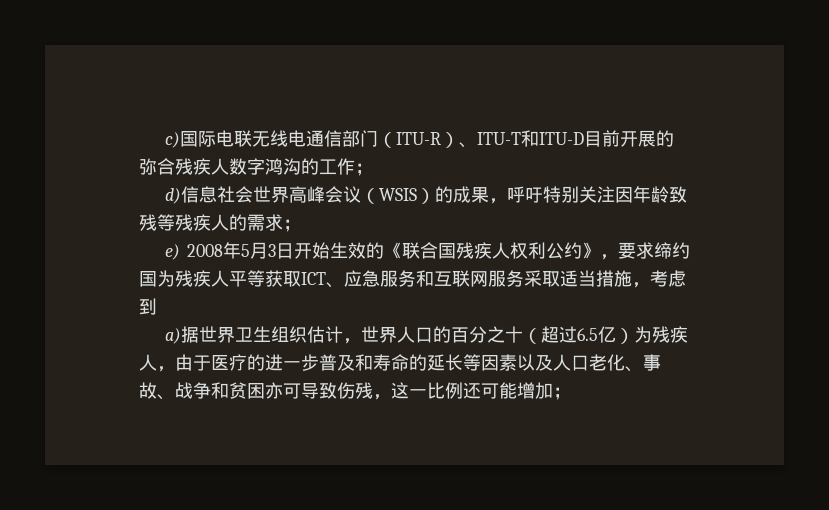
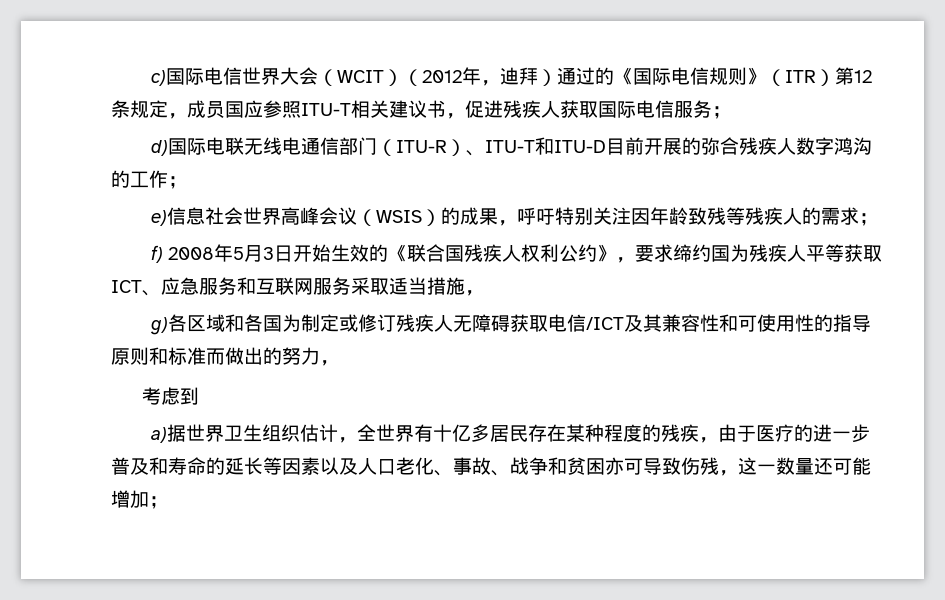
(235, 138) none -> [222,67,872,86] [111,100,731,119] [150,137,225,156] 信世界大会（WCIT）（2012年，迪拜）通过的《国际电信规则》（ITR）第12条规定，成员国应参照ITU-T相关建议书，促进残疾人获取国际电信服务； // d)国际电
[165,188,182,204] d) -> [150,210,167,226] e)
[165,244,181,260] e) -> [150,245,163,263] f)
(650, 285) none -> [149,314,871,335] [111,347,339,366] // g)各区域和各国为制定或修订残疾人无障碍获取电信/ICT及其兼容性和可使用性的指导原则和标准而做出的努力， //
[361,326,689,344] [139,354,157,371] 世界人口的百分之十（超过6.5亿）为残疾人 -> [356,424,699,442] 全世界有十亿多居民存在某种程度的残疾
[427,382,463,399] 比例 -> [776,457,814,475] 数量

